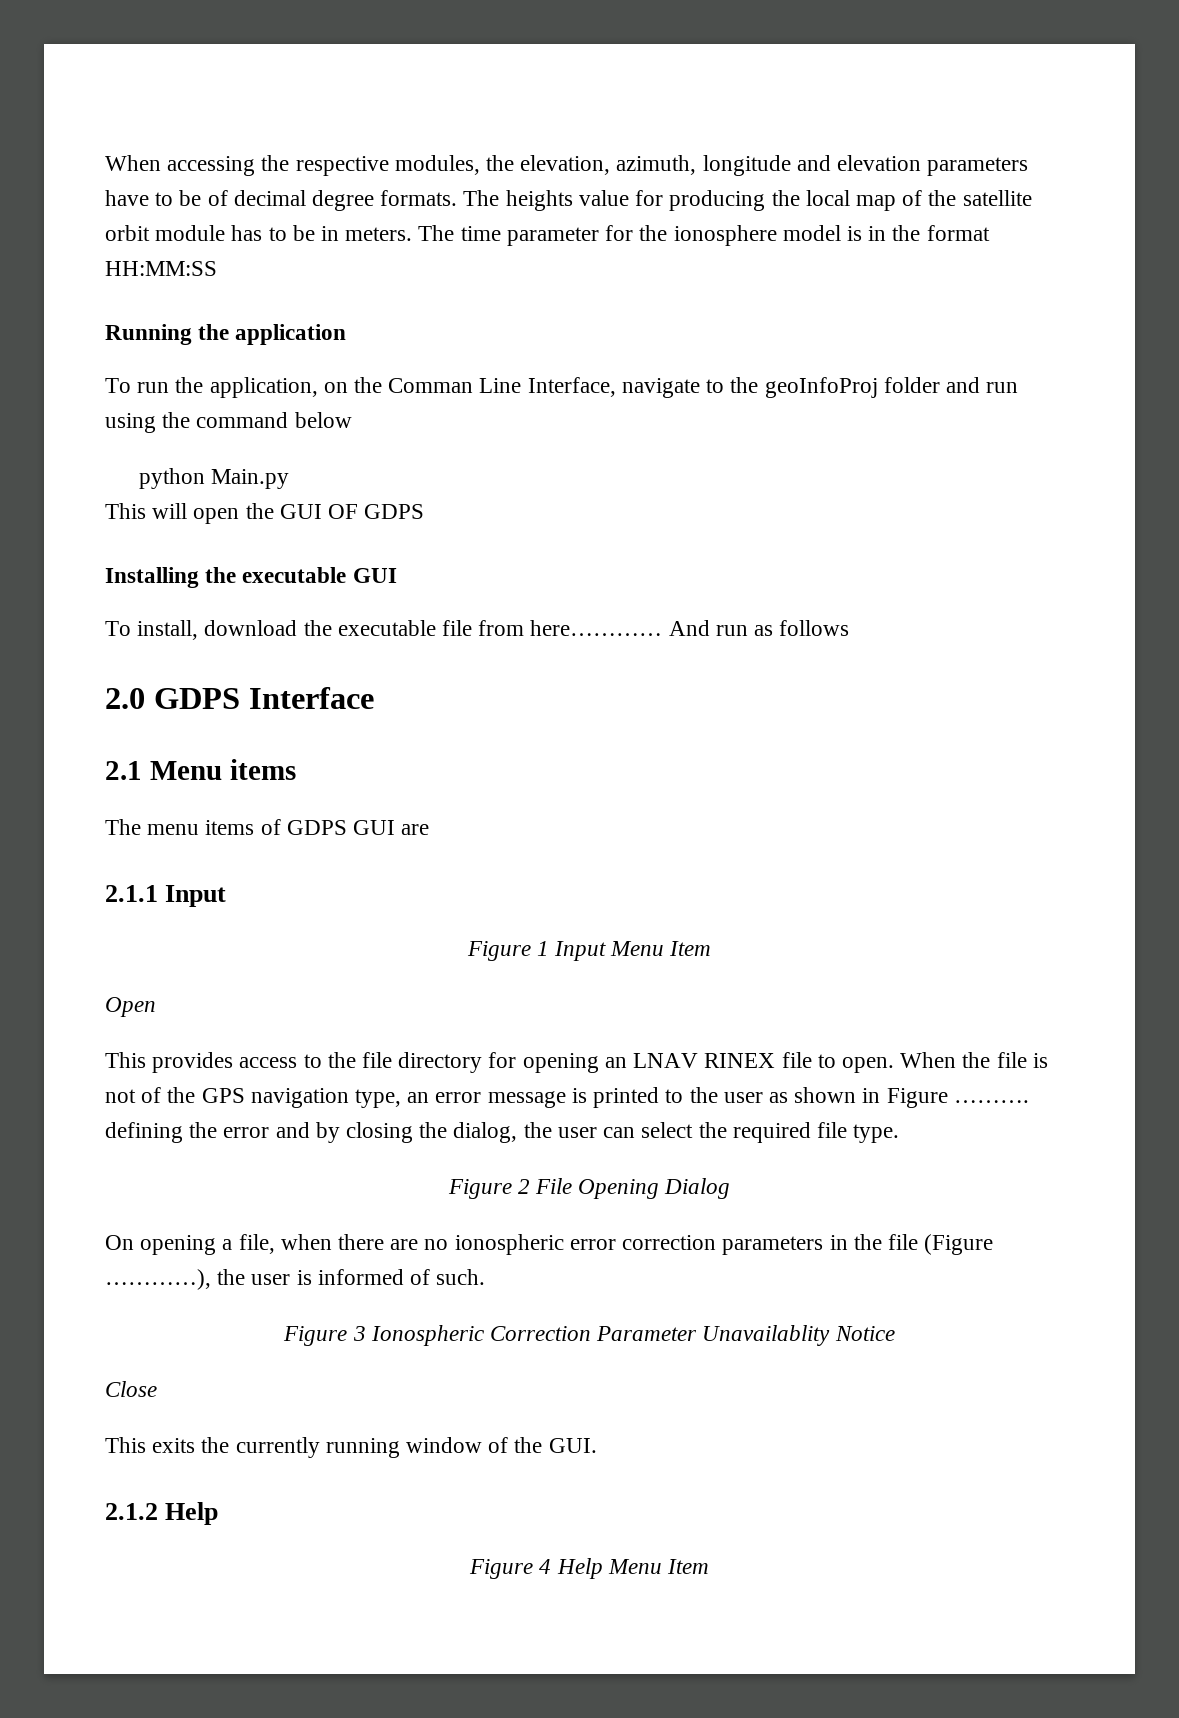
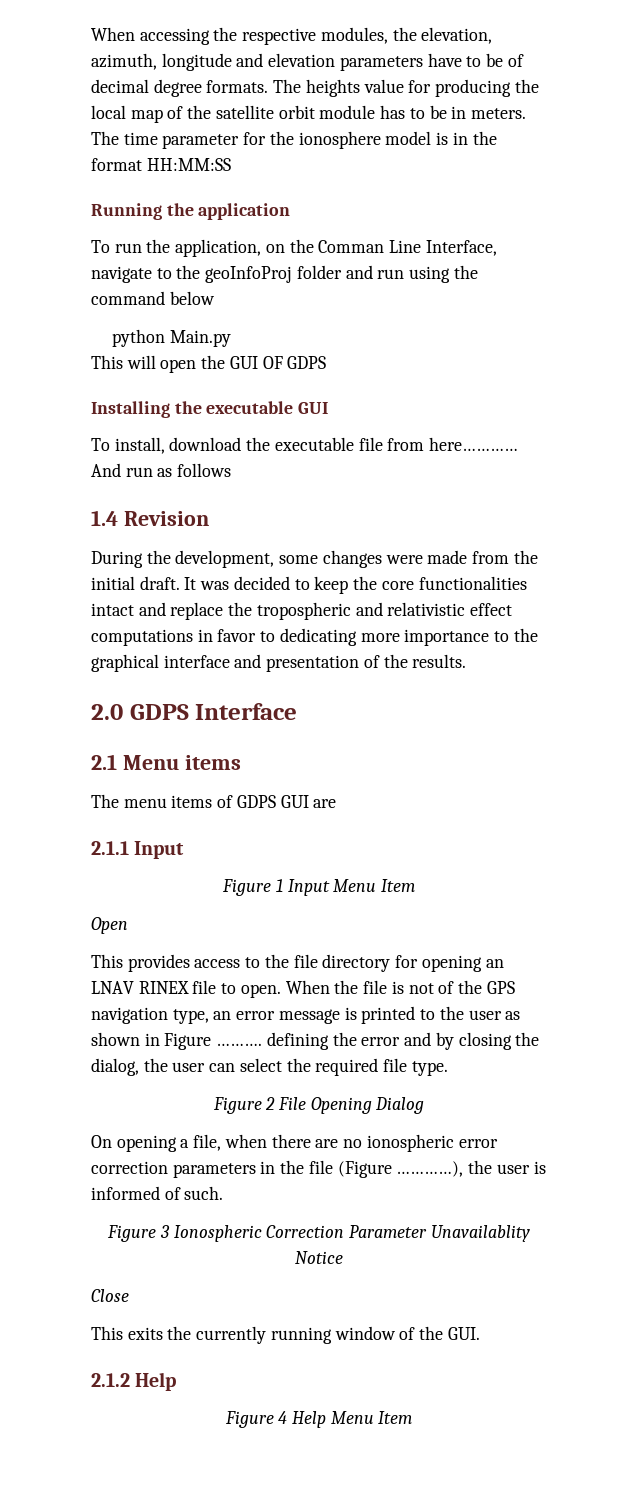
(850, 628) none -> [91,510,209,526] [91,550,538,568] [91,576,527,594] [91,602,513,620] [91,628,538,646] [91,654,467,672] // 1.4 Revision // During the development, some changes were made from the initial draft. It was decided to keep the core functionalities intact and replace the tropospheric and relativistic effect computations in favor to dedicating more importance to the graphical interface and presentation of the results.

